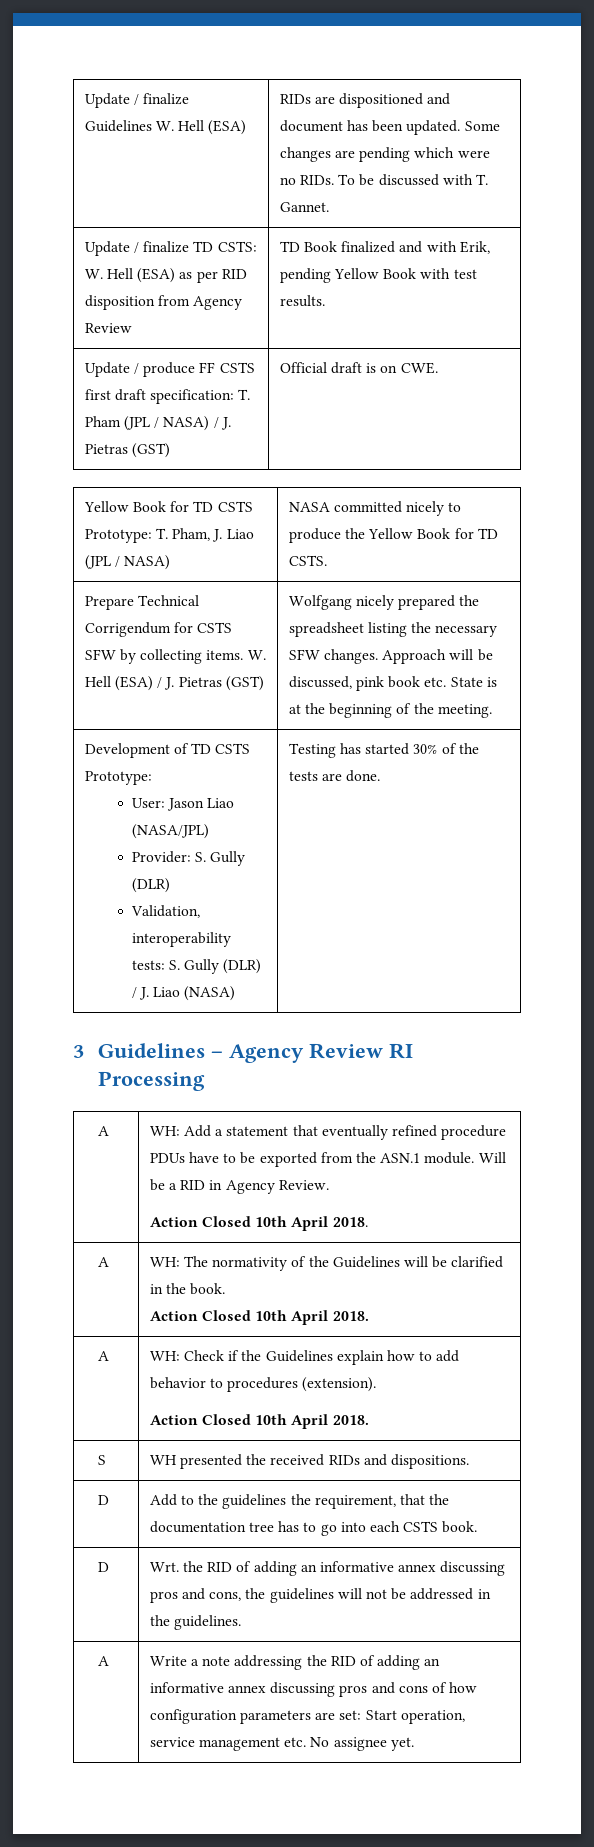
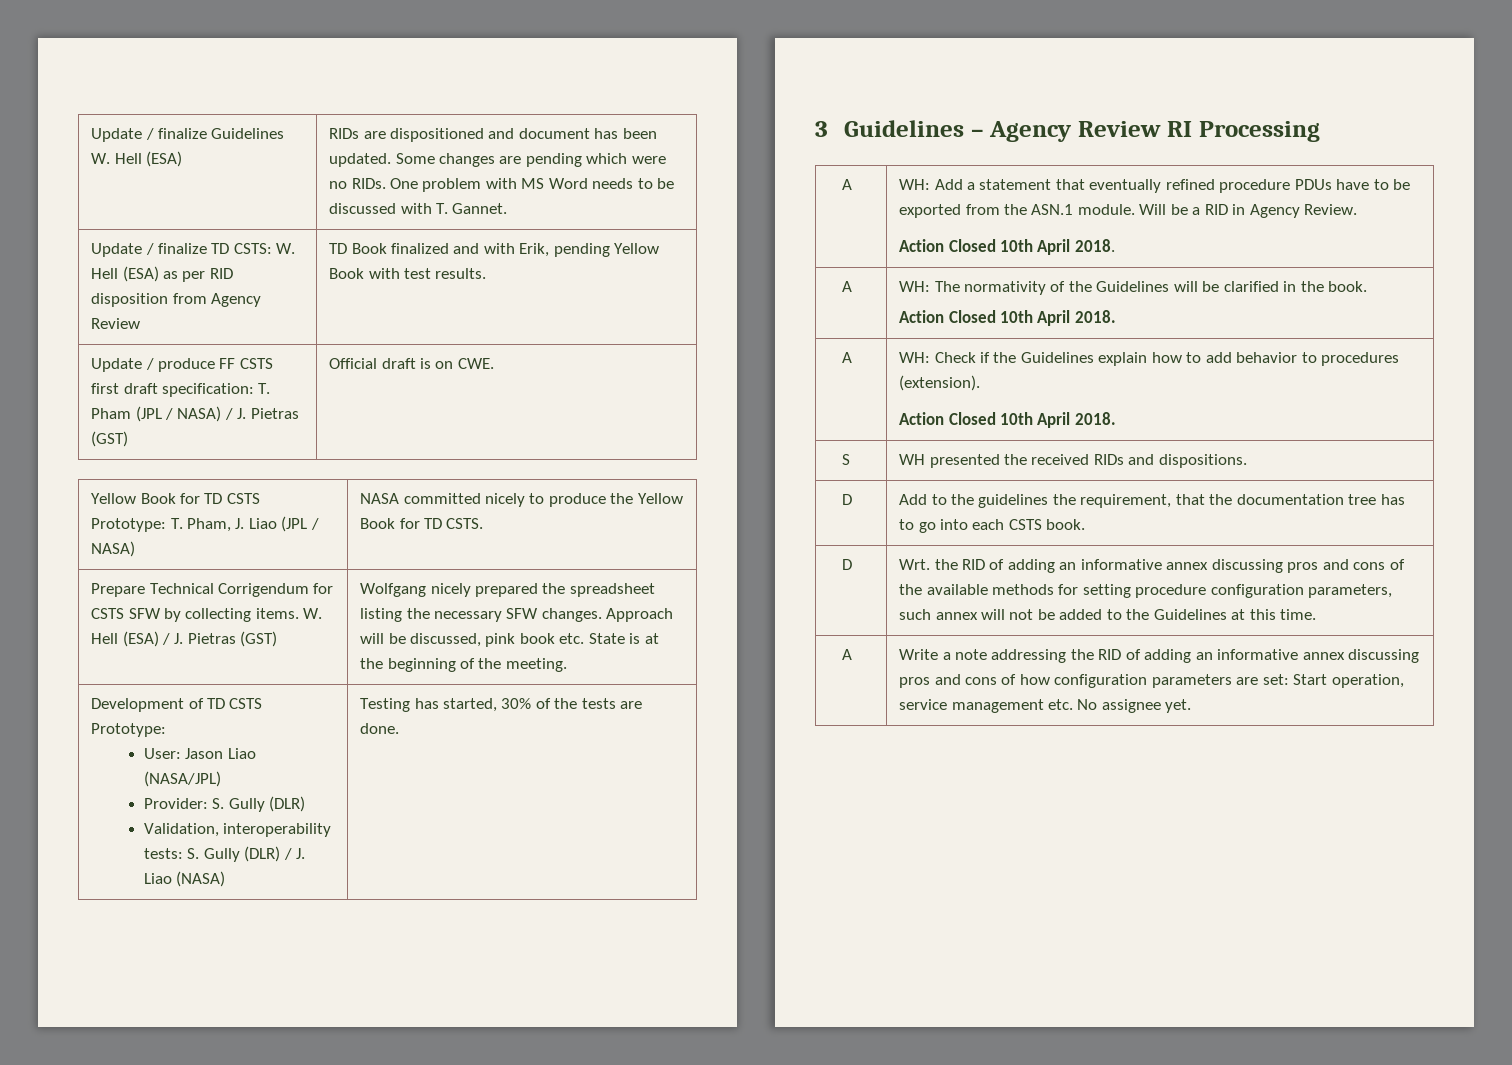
[338,174,356,185] To -> [389,178,653,192] One problem with MS Word needs to
[365,743,410,755] started -> [442,698,497,712] started,
[209,1588,491,1603] [149,1615,242,1630] cons, the guidelines will not be addressed in the guidelines. -> [1353,559,1405,570] [899,584,1393,598] [899,609,1317,620] cons of the available methods for setting procedure configuration parameters, such annex will not be added to the Guidelines at this time.

